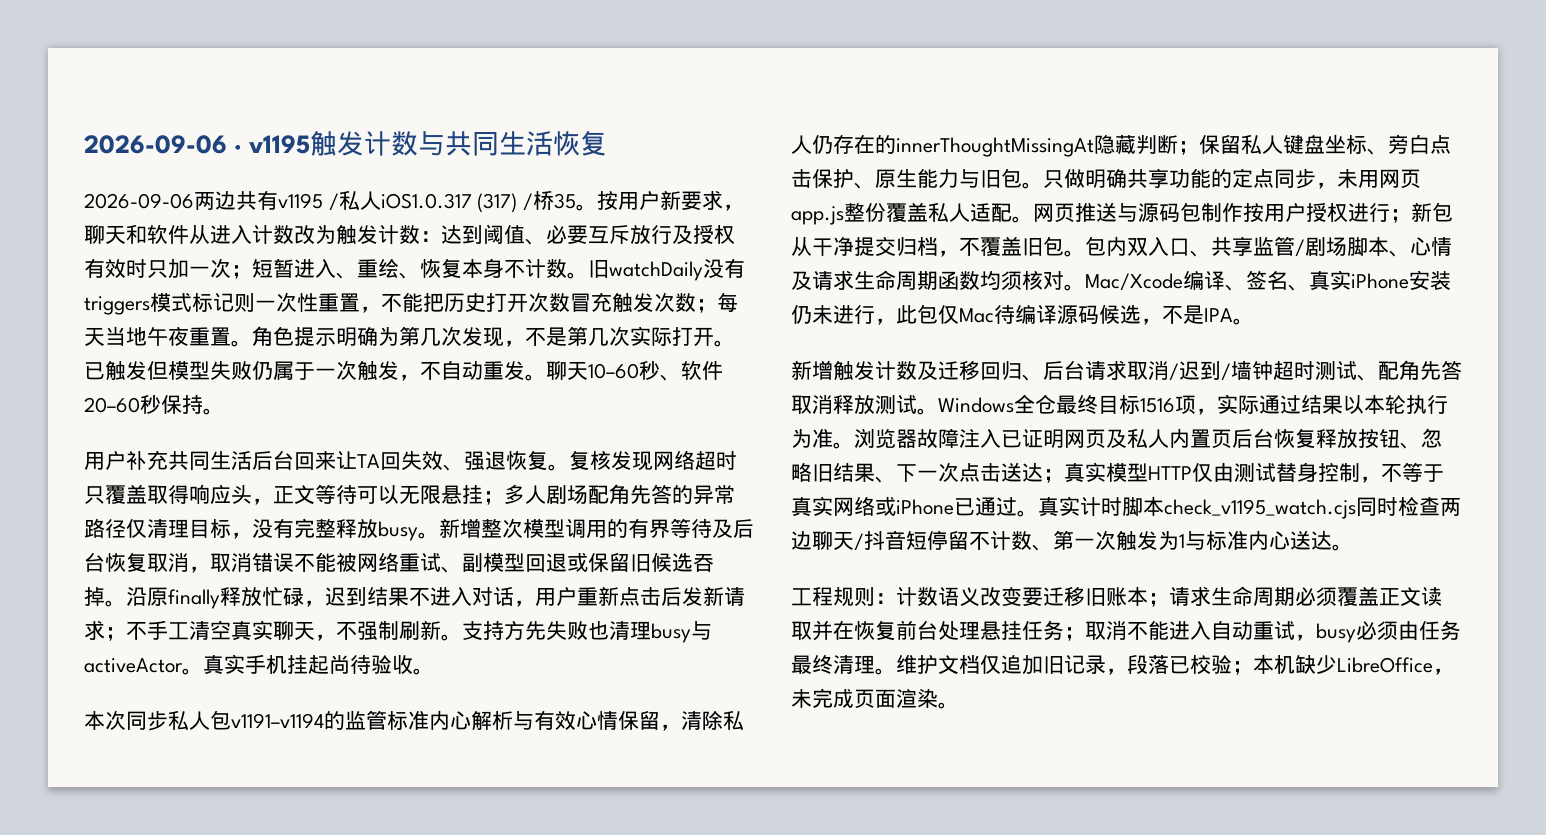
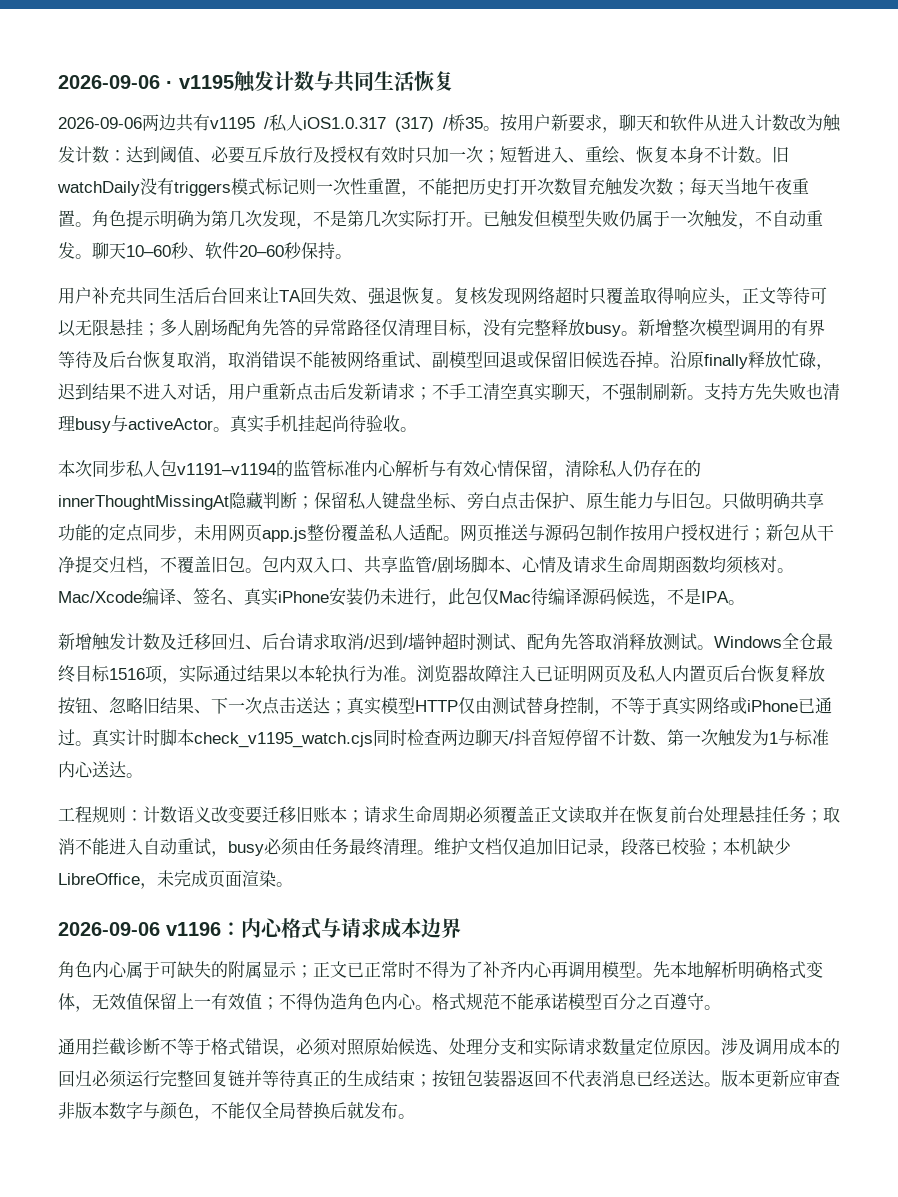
(959, 705) none -> [58,918,461,939] [58,961,823,979] [58,993,721,1012] [58,1038,840,1057] [58,1070,840,1088] [58,1101,415,1121] // 2026-09-06 v1196：内心格式与请求成本边界 // 角色内心属于可缺失的附属显示；正文已正常时不得为了补齐内心再调用模型。先本地解析明确格式变体，无效值保留上一有效值；不得伪造角色内心。格式规范不能承诺模型百分之百遵守。 // 通用拦截诊断不等于格式错误，必须对照原始候选、处理分支和实际请求数量定位原因。涉及调用成本的回归必须运行完整回复链并等待真正的生成结束；按钮包装器返回不代表消息已经送达。版本更新应审查非版本数字与颜色，不能仅全局替换后就发布。

